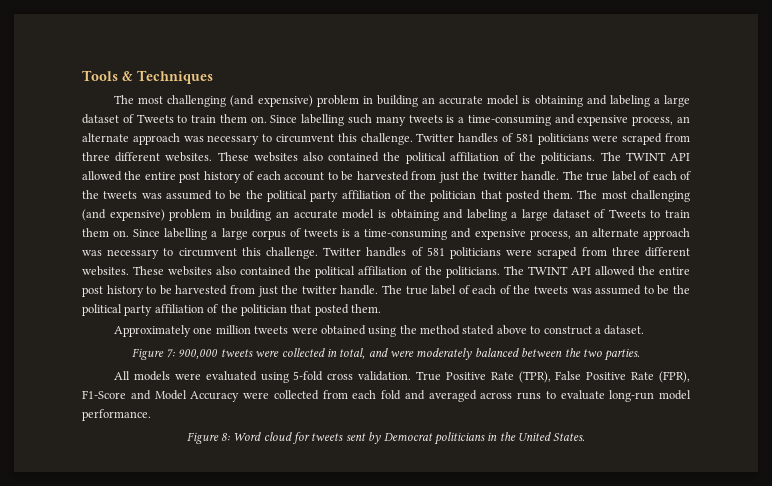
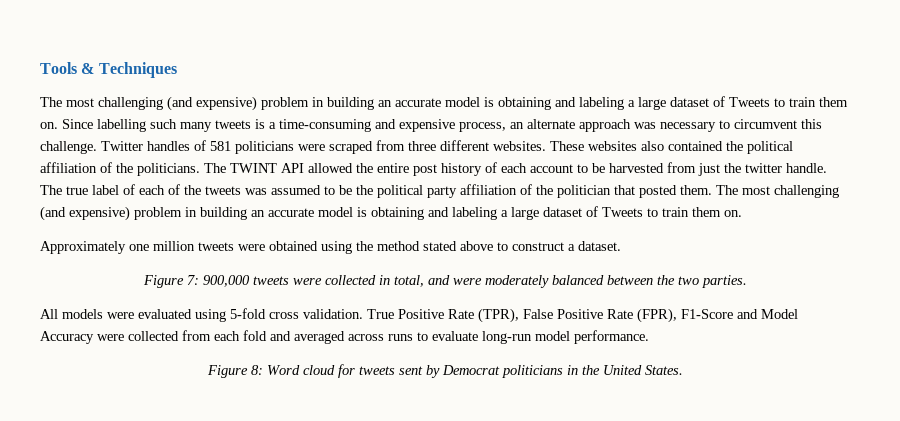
[133,228,691,240] [82,247,690,259] [82,266,690,278] [82,285,690,297] [82,304,381,316] Since labelling a large corpus of tweets is a time-consuming and expensive process, an alternate approach was necessary to circumvent this challenge. Twitter handles of 581 politicians were scraped from three different websites. These websites also contained the political affiliation of the politicians. The TWINT API allowed the entire post history to be harvested from just the twitter handle. The true label of each of the tweets was assumed to be the political party affiliation of the politician that posted them. -> (742, 213) none

